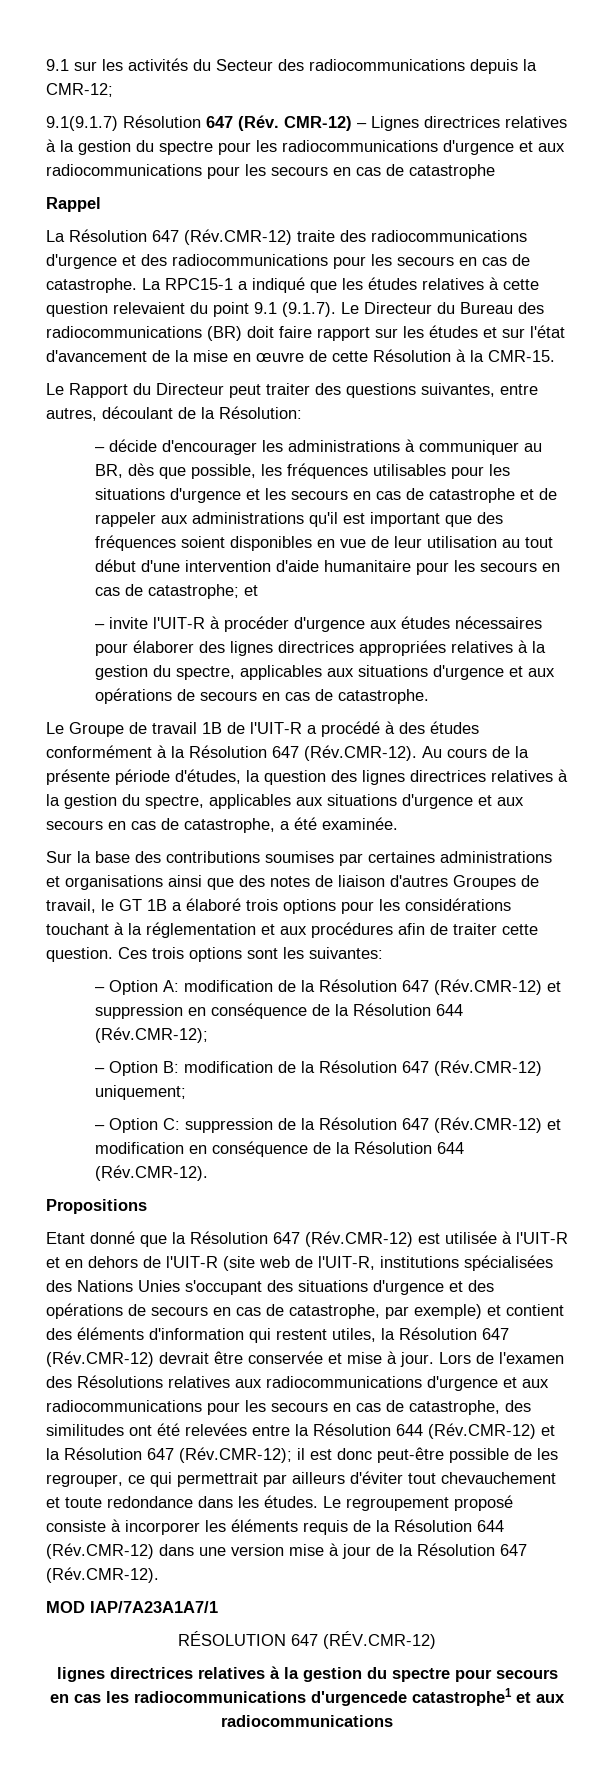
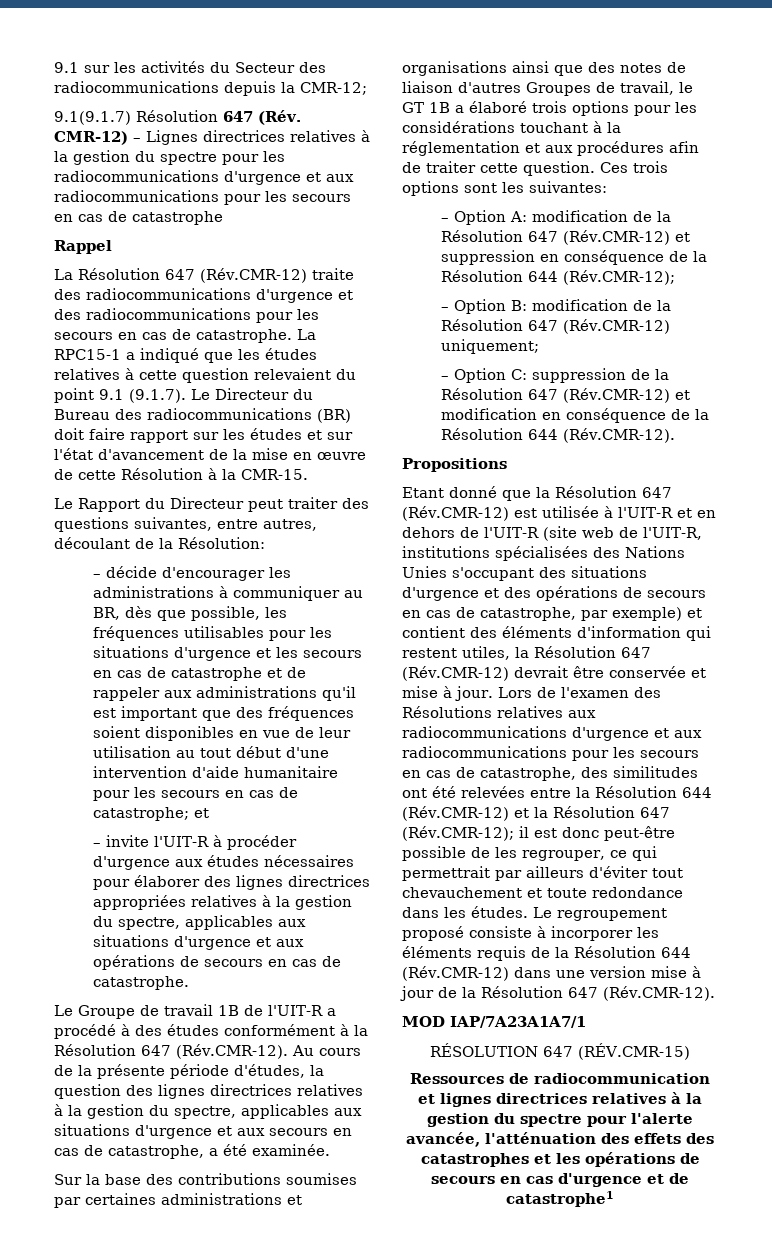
[323,1631,436,1649] (RÉV.CMR-12) // -> [578,1043,691,1060] [410,1073,710,1084] [418,1094,435,1104] (RÉV.CMR-15) // Ressources de radiocommunication et
[495,1669,558,1679] [50,1688,565,1706] [221,1715,393,1727] secours en cas les radiocommunications d'urgencede catastrophe1 et aux radiocommunications -> [631,1113,693,1124] [406,1132,714,1147] [420,1152,700,1167] [431,1173,689,1187] [506,1191,614,1207] l'alerte avancée, l'atténuation des effets des catastrophes et les opérations de secours en cas d'urgence et de catastrophe1

